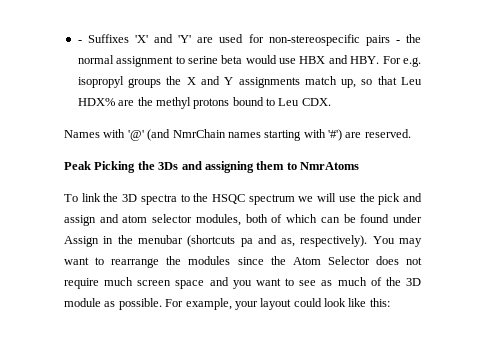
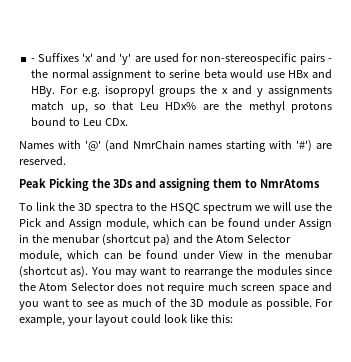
[134,34,192,43] 'X' and 'Y' -> [82,53,132,65] 'x' and 'y'
[299,55,380,64] HBX and HBY. -> [288,69,332,78] [31,86,56,97] HBx and HBy.
[186,76,234,85] X and Y -> [222,85,264,97] x and y
[77,98,115,106] HDX% -> [165,102,197,110] HDx%
[301,98,331,106] CDX. -> [105,118,129,126] CDx.
[378,193,423,205] [64,214,283,226] pick and assign and atom selector modules, both of -> [19,218,149,230] Pick and Assign module,
[187,235,368,247] (shortcuts pa and as, respectively). -> [101,234,291,246] [19,250,333,262] [19,266,89,278] (shortcut pa) and the Atom Selector module, which can be found under View in the menubar (shortcut as).

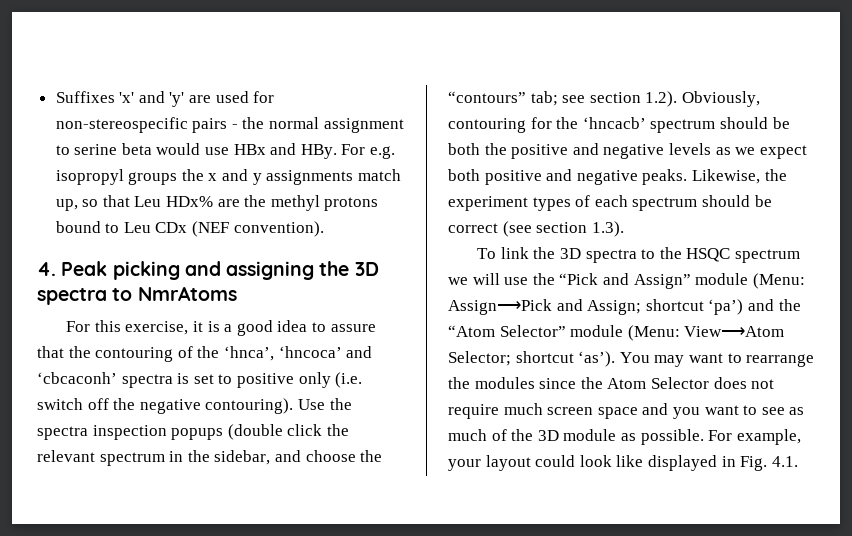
[31,58,36,62] - -> (55, 97) none
[105,118,129,126] [19,140,332,152] [19,156,66,165] [19,178,320,191] CDx. // Names with '@' (and NmrChain names starting with '#') are reserved. // Peak Picking the 3Ds and assigning them to NmrAtoms -> [155,221,324,237] [37,261,379,280] [37,286,237,305] [66,320,376,336] [37,346,373,362] [37,372,363,388] [37,398,352,414] [37,424,349,440] [37,450,383,466] [448,91,760,107] [448,117,790,133] [448,143,807,159] [448,169,787,185] [448,195,772,211] [448,221,624,237] CDx (NEF convention). // 4. Peak picking and assigning the 3D spectra to NmrAtoms // For this exercise, it is a good idea to assure that the contouring of the ‘hnca’, ‘hncoca’ and ‘cbcaconh’ spectra is set to positive only (i.e. switch off the negative contouring). Use the spectra inspection popups (double click the relevant spectrum in the sidebar, and choose the “contours” tab; see section 1.2). Obviously, contouring for the ‘hncacb’ spectrum should be both the positive and negative levels as we expect both positive and negative peaks. Likewise, the experiment types of each spectrum should be correct (see section 1.3).
[19,218,332,230] [19,234,291,246] [19,250,333,262] [19,266,89,278] Pick and Assign module, which can be found under Assign in the menubar (shortcut pa) and the Atom Selector module, which can be found under View in the menubar (shortcut as). -> [559,273,805,289] [448,299,801,315] [448,325,785,341] [448,351,616,367] “Pick and Assign” module (Menu: Assign⟶Pick and Assign; shortcut ‘pa’) and the “Atom Selector” module (Menu: View⟶Atom Selector; shortcut ‘as’).
[210,314,233,323] this: -> [647,455,798,471] displayed in Fig. 4.1.

